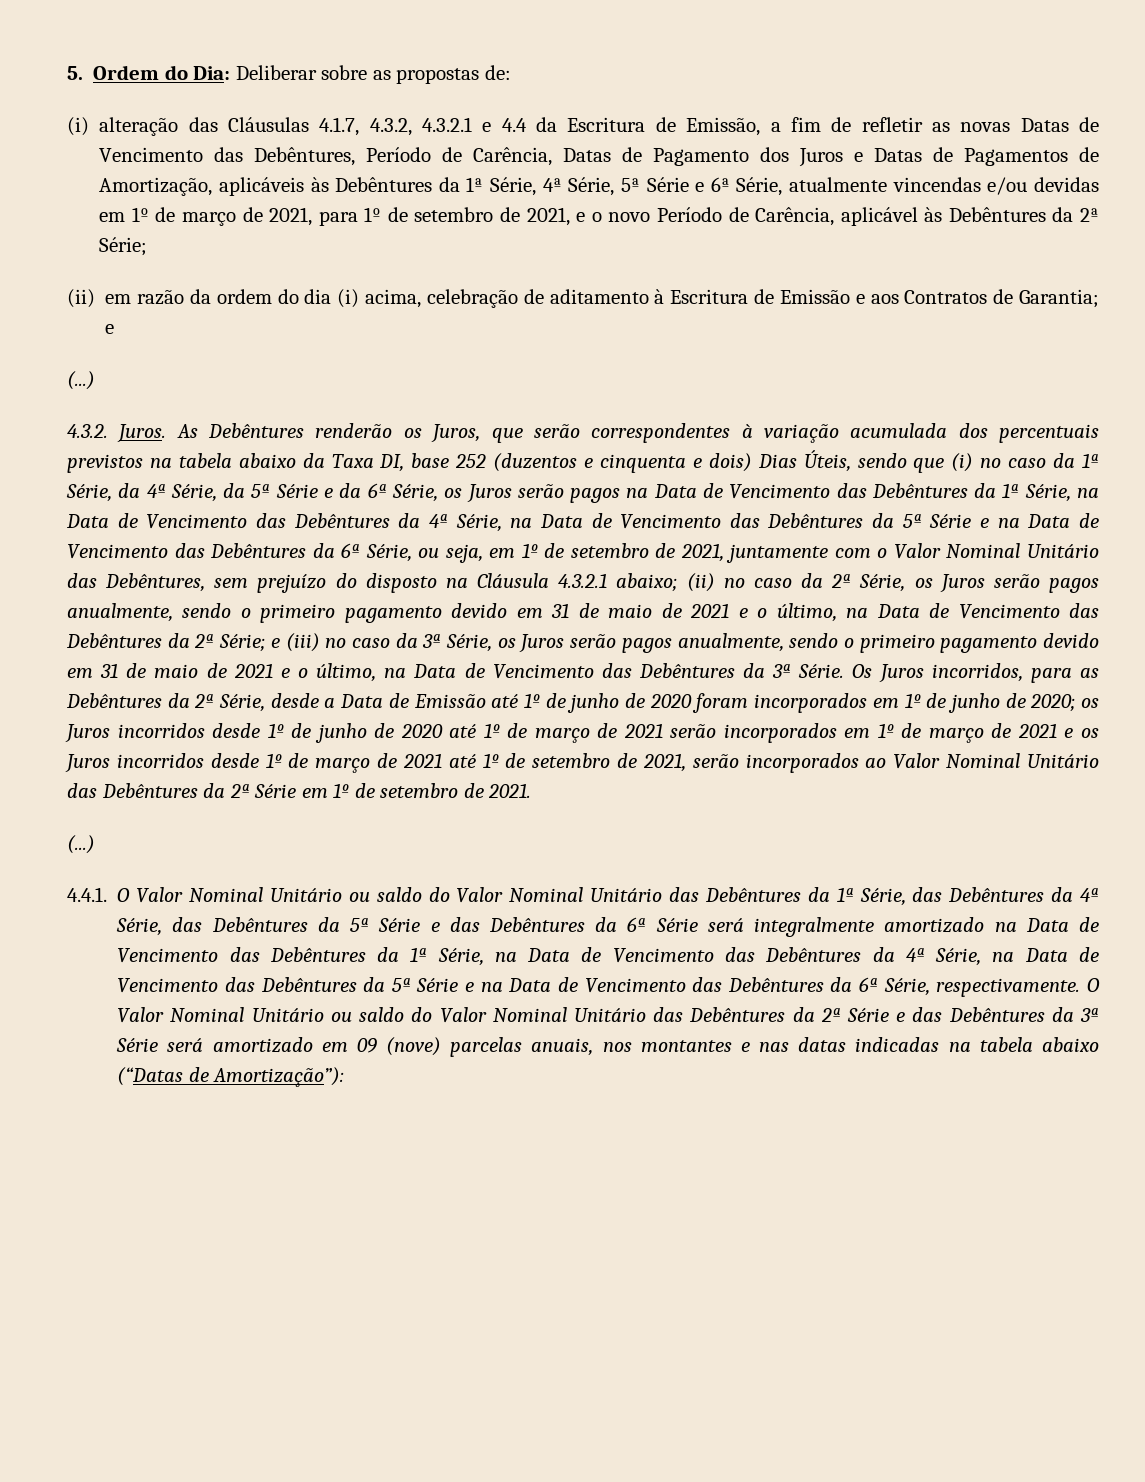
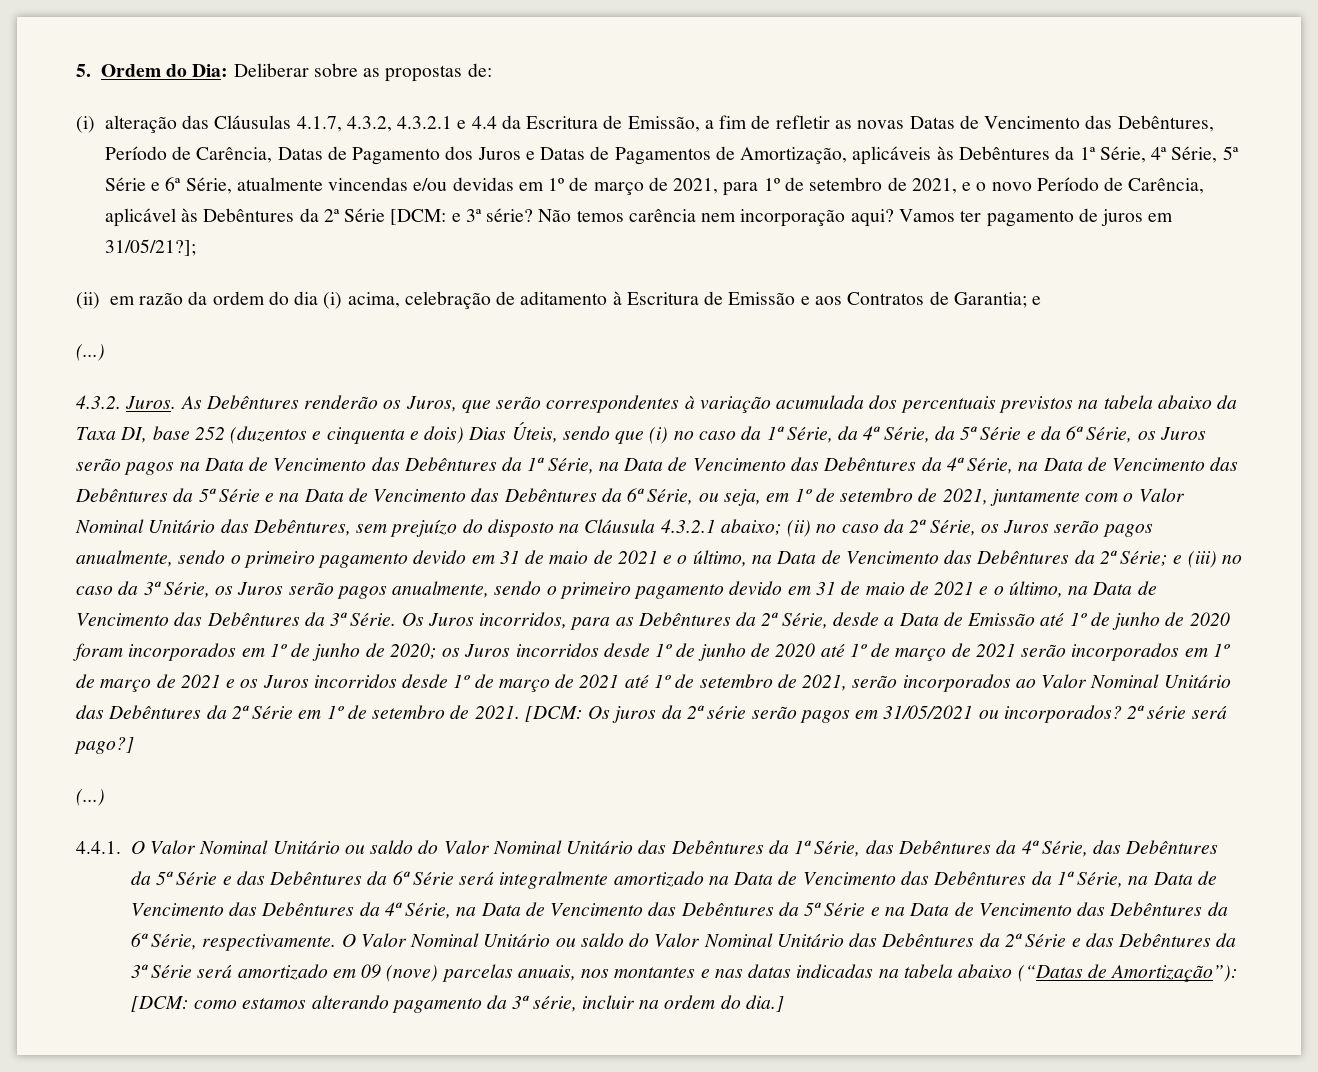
[99,237,148,256] Série; -> [344,208,1174,227] [104,239,196,256] Série [DCM: e 3ª série? Não temos carência nem incorporação aqui? Vamos ter pagamento de juros em 31/05/21?];
(532, 790) none -> [524,705,1227,723] [74,737,134,754] [DCM: Os juros da 2ª série serão pagos em 31/05/2021 ou incorporados? 2ª série será pago?]
(345, 1077) none -> [130,995,784,1013] [DCM: como estamos alterando pagamento da 3ª série, incluir na ordem do dia.]

